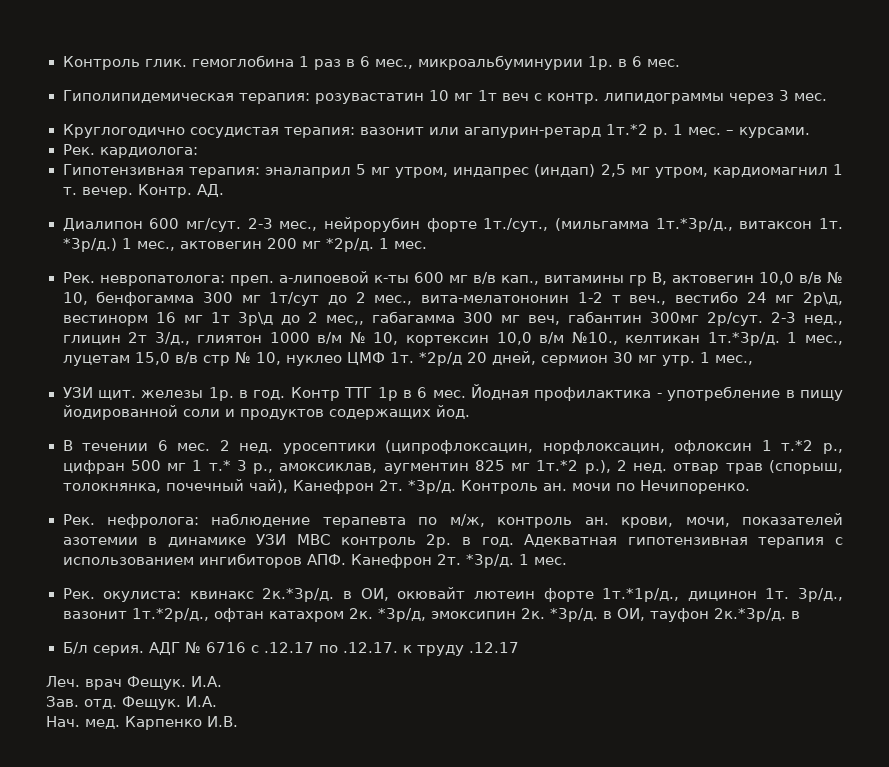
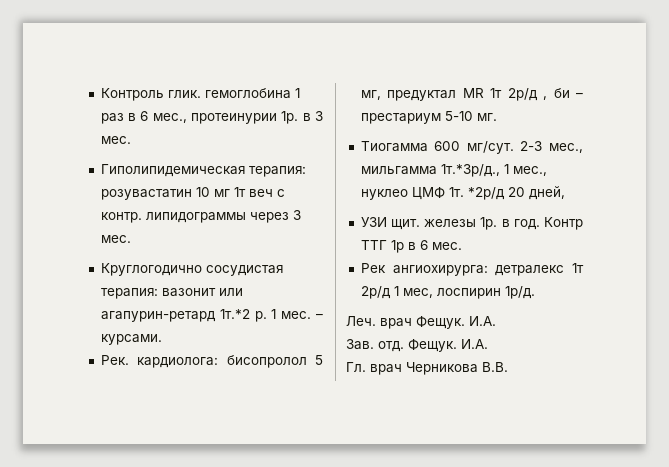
[417,55,642,70] микроальбуминурии 1р. в 6 -> [191,111,323,124] протеинурии 1р. в 3
[62,164,843,178] [62,184,224,198] [62,217,843,232] [62,238,427,252] [62,271,843,286] [62,291,844,306] [62,311,843,326] [62,332,844,346] [62,352,281,366] // Гипотензивная терапия: эналаприл 5 мг утром, индапрес (индап) 2,5 мг утром, кардиомагнил 1 т. вечер. Контр. АД. // Диалипон 600 мг/сут. 2-3 мес., нейрорубин форте 1т./сут., (мильгамма 1т.*3р/д., витаксон 1т. *3р/д.) 1 мес., актовегин 200 мг *2р/д. 1 мес. // Рек. невропатолога: преп. а-липоевой к-ты 600 мг в/в кап., витамины гр В, актовегин 10,0 в/в № 10, бенфогамма 300 мг 1т/сут до 2 мес., вита-мелатононин 1-2 т веч., вестибо 24 мг 2р\д, вестинорм 16 мг 1т 3р\д до 2 мес,, габагамма 300 мг веч, габантин 300мг 2р/сут. 2-3 нед., глицин 2т 3/д., глиятон 1000 в/м № 10, кортексин 10,0 в/м №10., келтикан 1т.*3р/д. 1 мес., луцетам 15,0 в/в стр № 10, -> [226,355,323,368] [360,88,583,101] [360,111,497,124] [360,141,583,154] [360,164,547,177] бисопролол 5 мг, предуктал MR 1т 2р/д , би – престариум 5-10 мг. // Тиогамма 600 мг/сут. 2-3 мес., мильгамма 1т.*3р/д., 1 мес.,
[540,352,753,366] сермион 30 мг утр. 1 мес., -> (565, 193) none
[471,384,843,401] [62,405,470,420] [62,440,843,454] [62,460,843,474] [62,479,750,494] [62,513,844,528] [62,534,843,548] [62,553,567,568] [62,587,843,602] [62,608,800,622] [62,642,519,656] Йодная профилактика - употребление в пищу йодированной соли и продуктов содержащих йод. // В течении 6 мес. 2 нед. уросептики (ципрофлоксацин, норфлоксацин, офлоксин 1 т.*2 р., цифран 500 мг 1 т.* 3 р., амоксиклав, аугментин 825 мг 1т.*2 р.), 2 нед. отвар трав (спорыш, толокнянка, почечный чай), Канефрон 2т. *3р/д. Контроль ан. мочи по Нечипоренко. // Рек. нефролога: наблюдение терапевта по м/ж, контроль ан. крови, мочи, показателей азотемии в динамике УЗИ МВС контроль 2р. в год. Адекватная гипотензивная терапия с использованием ингибиторов АПФ. Канефрон 2т. *3р/д. 1 мес. // Рек. окулиста: квинакс 2к.*3р/д. в ОИ, окювайт лютеин форте 1т.*1р/д., дицинон 1т. 3р/д., вазонит 1т.*2р/д., офтан катахром 2к. *3р/д, эмоксипин 2к. *3р/д. в ОИ, тауфон 2к.*3р/д. в // Б/л серия. АДГ № 6716 с .12.17 по .12.17. к труду .12.17 -> [360,263,584,276] [360,286,535,299] // Рек ангиохирурга: детралекс 1т 2р/д 1 мес, лоспирин 1р/д.
[46,716,238,730] Нач. мед. Карпенко И.В. -> [346,362,508,375] Гл. врач Черникова В.В.

